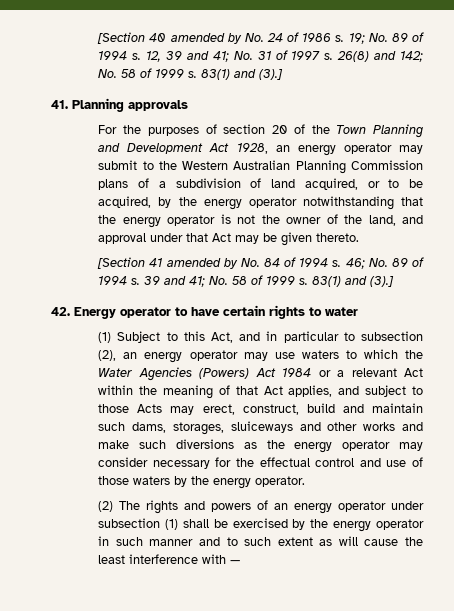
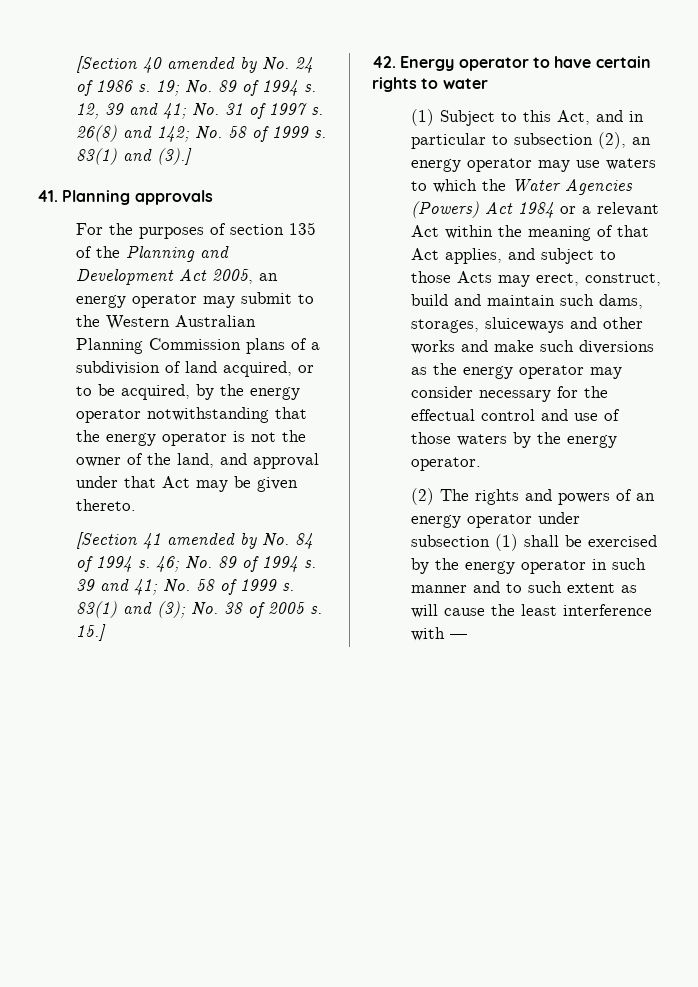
[272,124,367,134] 20 of the Town -> [288,222,316,235] [75,246,120,258] 135 of the
[236,143,268,154] 1928, -> [211,269,253,284] 2005,
[370,276,395,287] (3).] -> [156,601,322,618] [75,624,106,641] (3); No. 38 of 2005 s. 15.]

